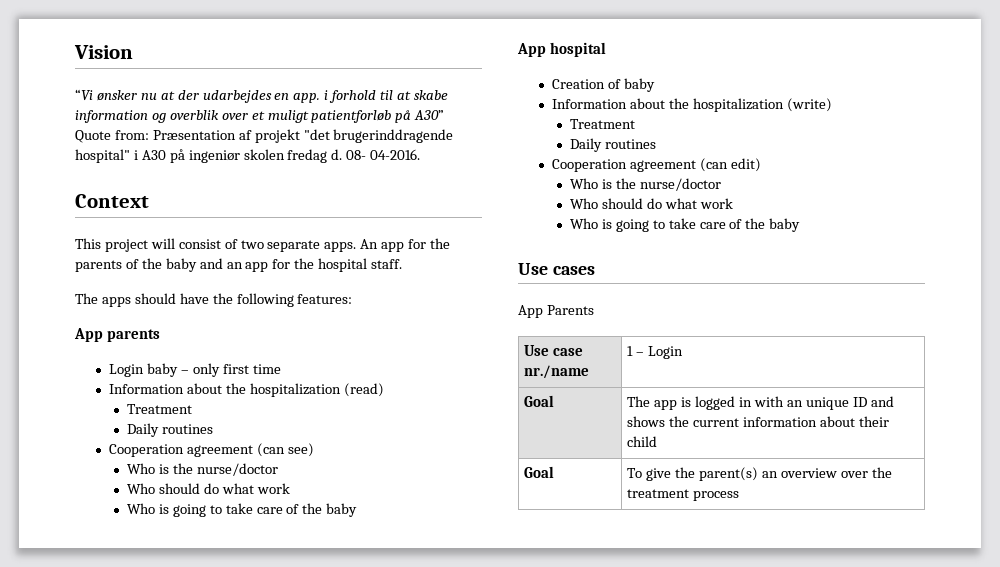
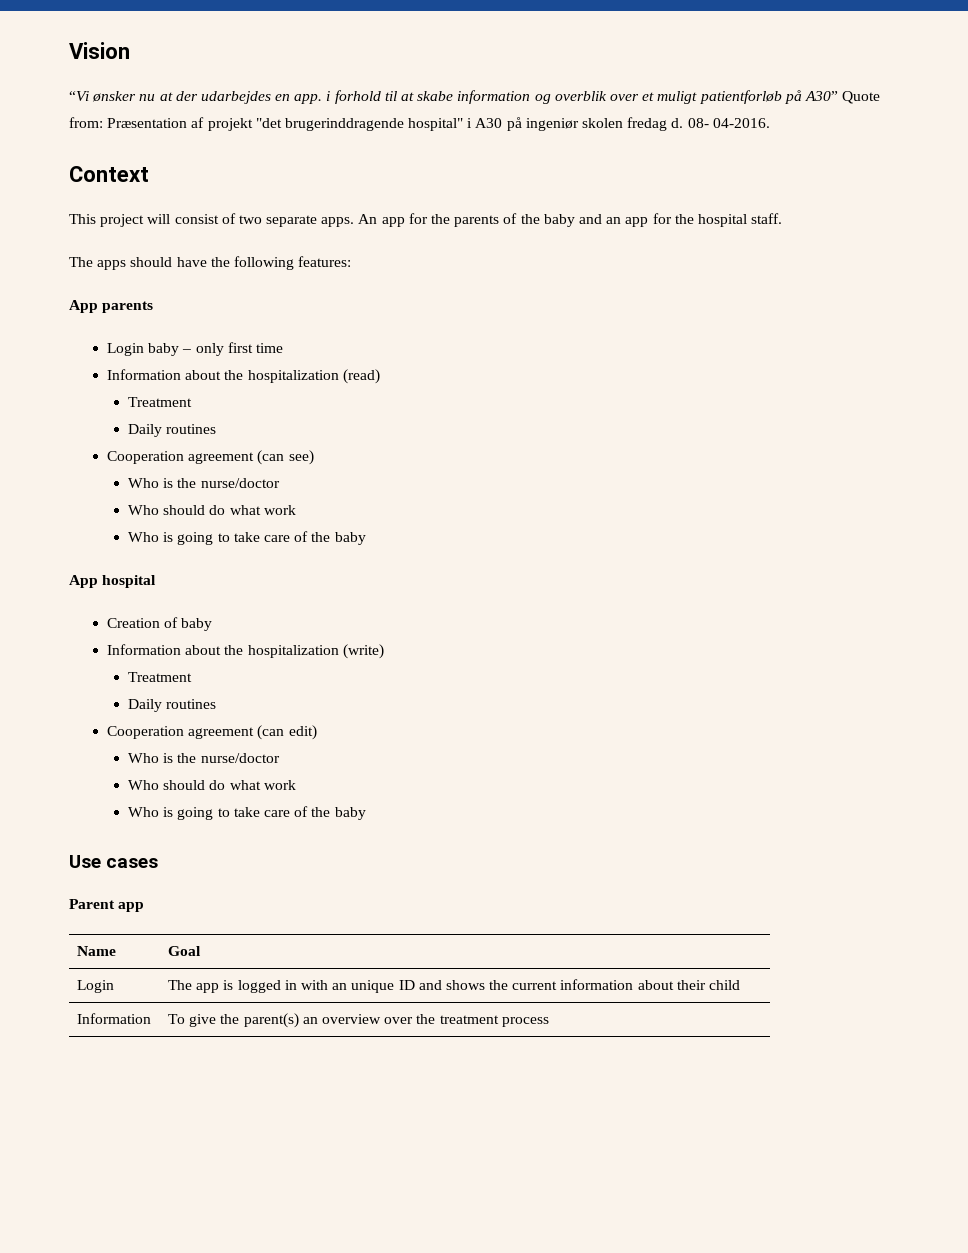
[518,305,594,318] [524,345,584,356] [524,365,590,379] [627,346,684,359] [524,395,555,407] App Parents // Use case nr./name | 1 – Login // Goal -> [69,899,145,912] [77,946,117,956] [168,946,202,956] [77,980,115,993] Parent app // Name | Goal // Login
[524,466,555,478] Goal -> [77,1013,152,1024] Information

